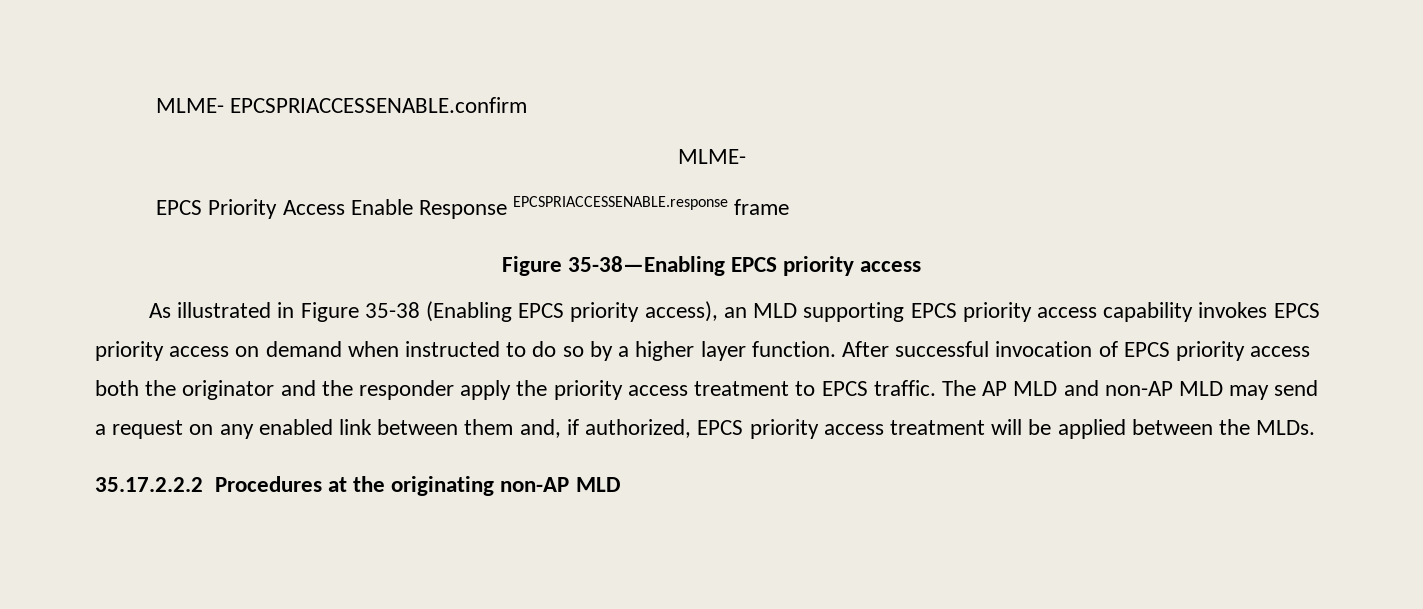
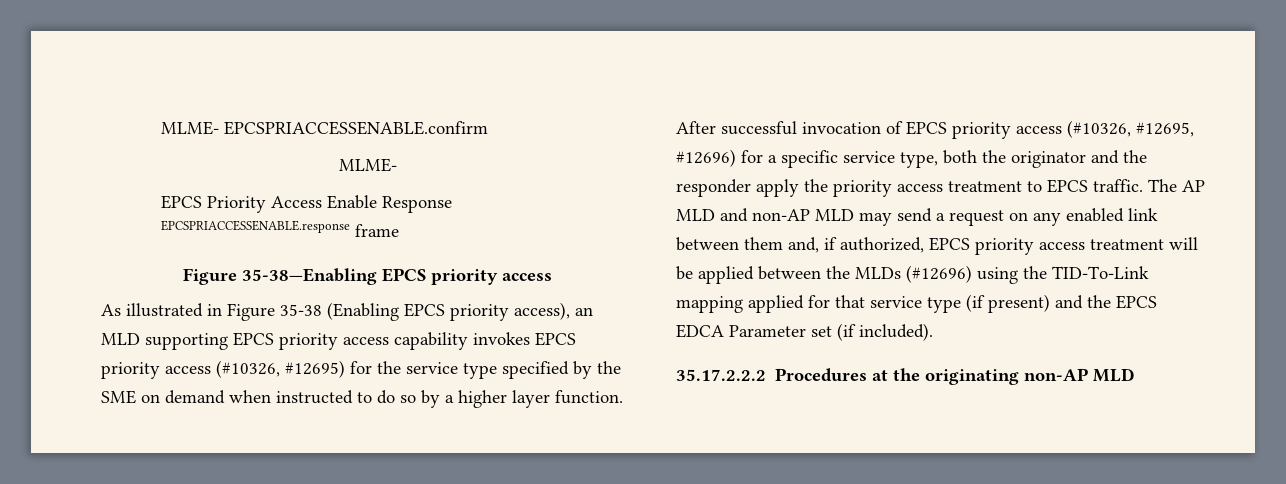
(230, 351) none -> [216,360,621,379] [101,390,136,404] (#10326, #12695) for the service type specified by the SME
(1311, 351) none -> [1067,120,1194,138] [676,149,938,168] (#10326, #12695, #12696) for a specific service type,
[1256,420,1316,435] MLDs. -> [855,265,1149,284] [676,294,1157,313] [676,323,933,341] MLDs (#12696) using the TID-To-Link mapping applied for that service type (if present) and the EPCS EDCA Parameter set (if included).

